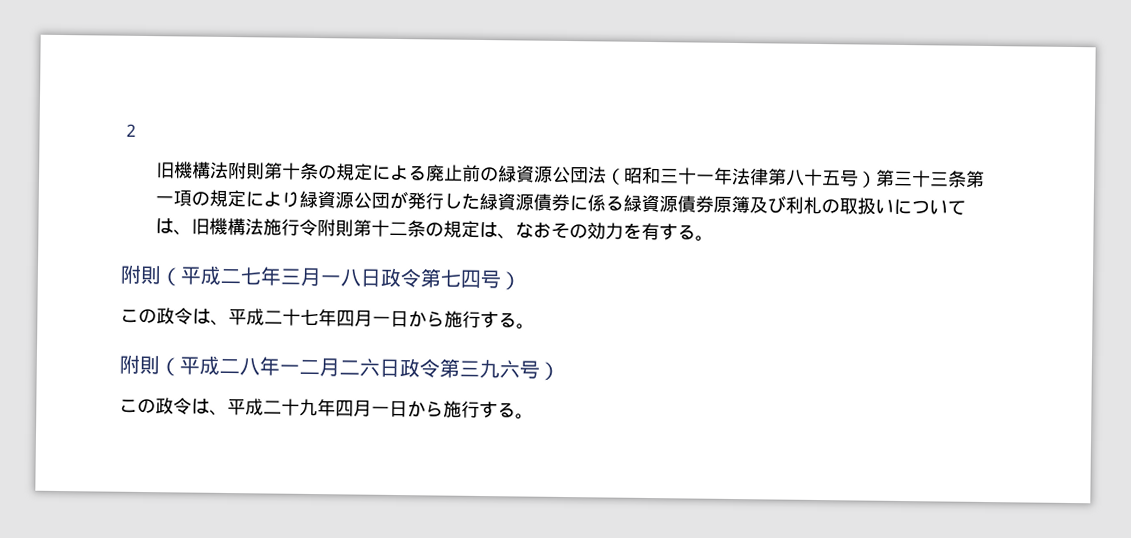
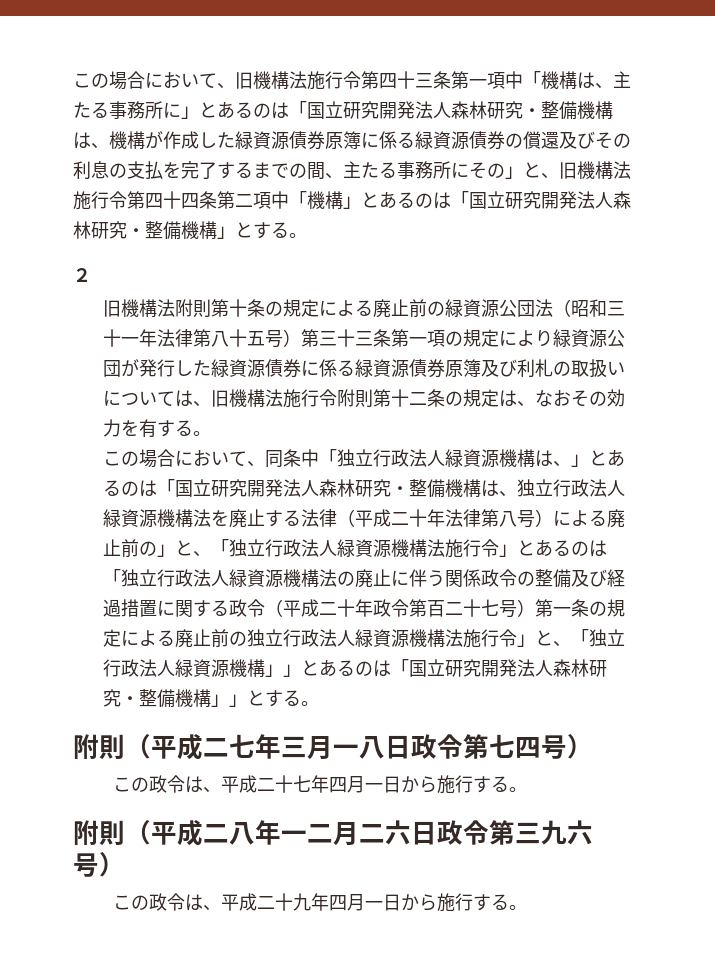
(122, 130) none -> [73,71,631,90] [73,101,613,120] [73,131,631,150] [73,161,631,180] [73,191,631,210] [73,221,307,240] この場合において、旧機構法施行令第四十三条第一項中「機構は、主たる事務所に」とあるのは「国立研究開発法人森林研究・整備機構は、機構が作成した緑資源債券原簿に係る緑資源債券の償還及びその利息の支払を完了するまでの間、主たる事務所にその」と、旧機構法施行令第四十四条第二項中「機構」とあるのは「国立研究開発法人森林研究・整備機構」とする。 //
(715, 238) none -> [103,449,626,468] [103,479,626,498] [103,509,626,528] [103,539,608,558] [103,569,626,588] [103,599,626,618] [103,629,626,648] [103,659,608,678] [103,689,320,708] // この場合において、同条中「独立行政法人緑資源機構は、」とあるのは「国立研究開発法人森林研究・整備機構は、独立行政法人緑資源機構法を廃止する法律（平成二十年法律第八号）による廃止前の」と、「独立行政法人緑資源機構法施行令」とあるのは「独立行政法人緑資源機構法の廃止に伴う関係政令の整備及び経過措置に関する政令（平成二十年政令第百二十七号）第一条の規定による廃止前の独立行政法人緑資源機構法施行令」と、「独立行政法人緑資源機構」」とあるのは「国立研究開発法人森林研究・整備機構」」とする。

